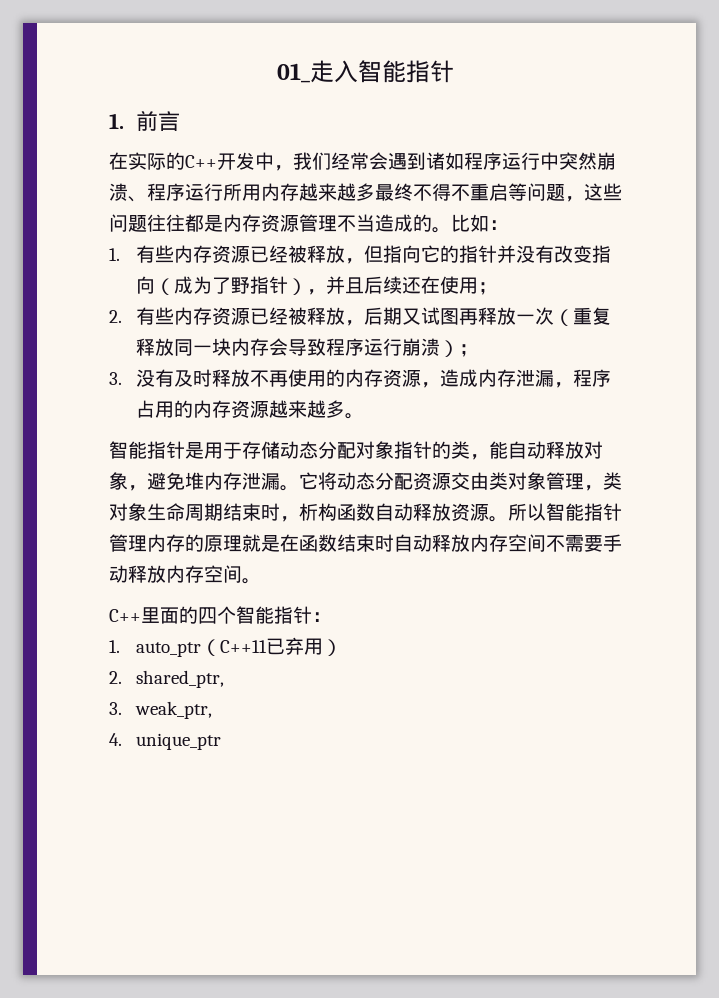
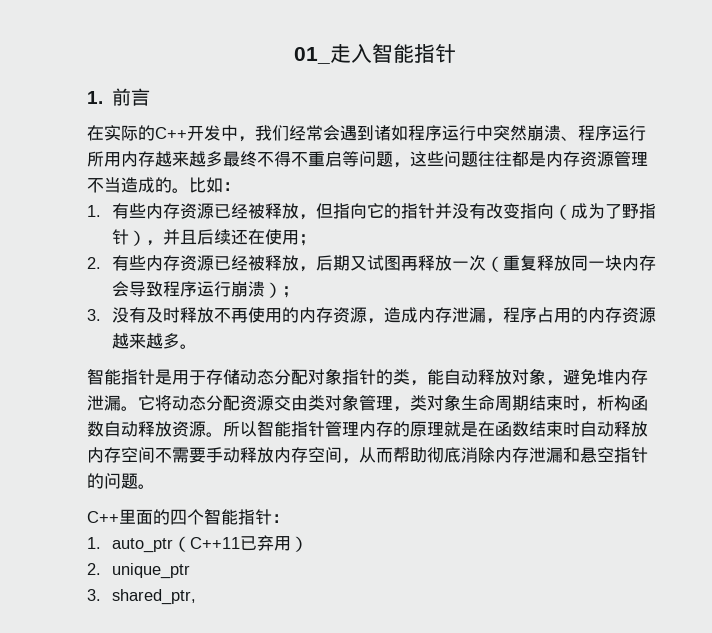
(242, 574) none -> [342,447,648,464] [87,473,138,489] ，从而帮助彻底消除内存泄漏和悬空指针的问题
[136,670,225,688] [109,701,213,719] [109,733,222,750] shared_ptr, // 3. weak_ptr, // 4. unique_ptr -> [112,563,191,579] [87,589,197,605] unique_ptr // 3. shared_ptr,

